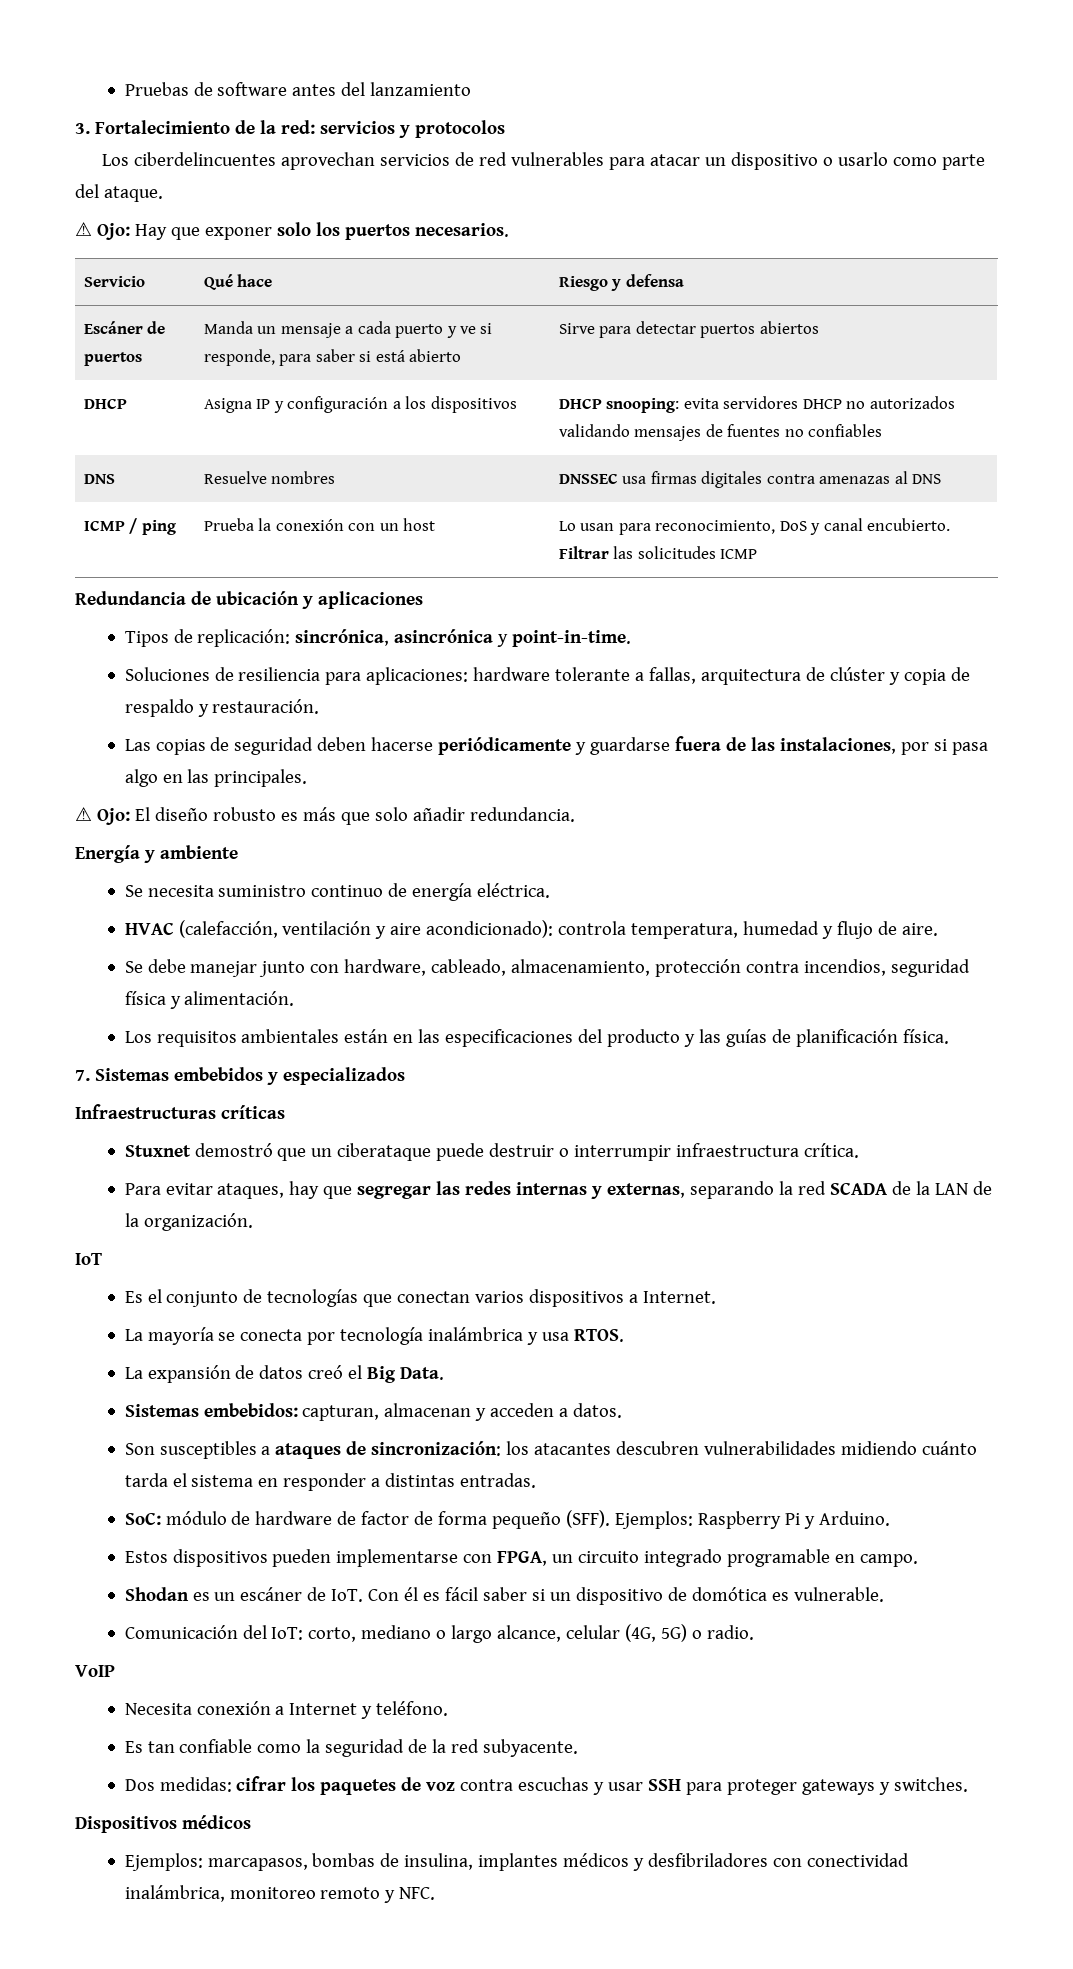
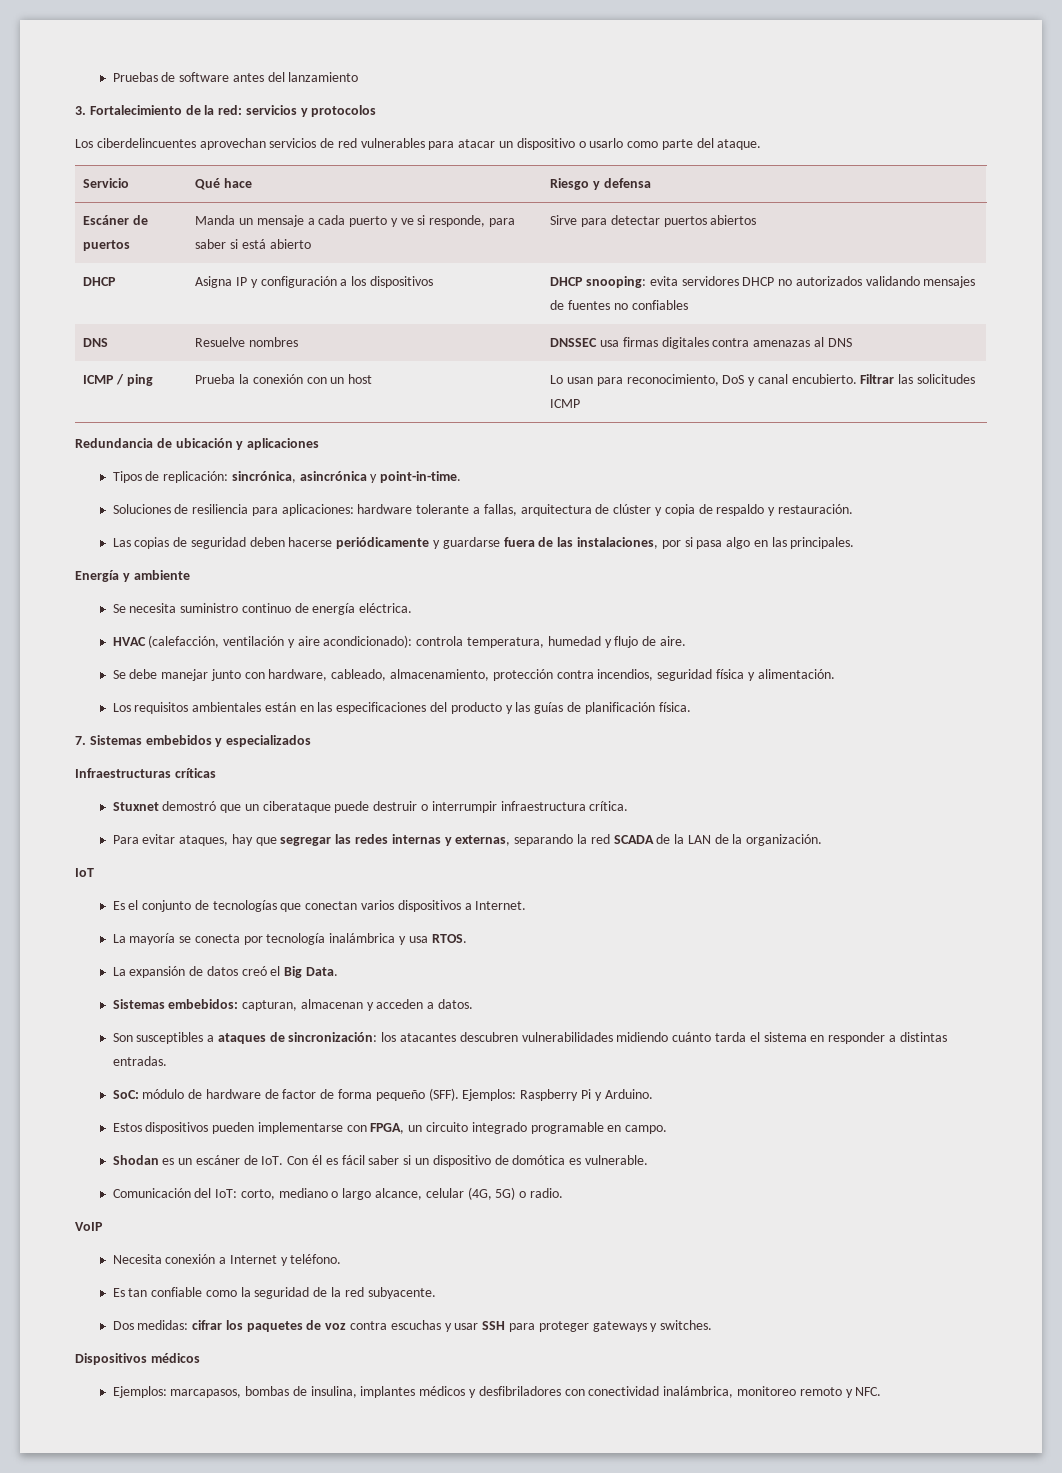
[75,222,509,240] // ⚠ Ojo: Hay que exponer solo los puertos necesarios. -> (762, 144) none
[75,807,575,825] // ⚠ Ojo: El diseño robusto es más que solo añadir redundancia. -> (855, 543) none

